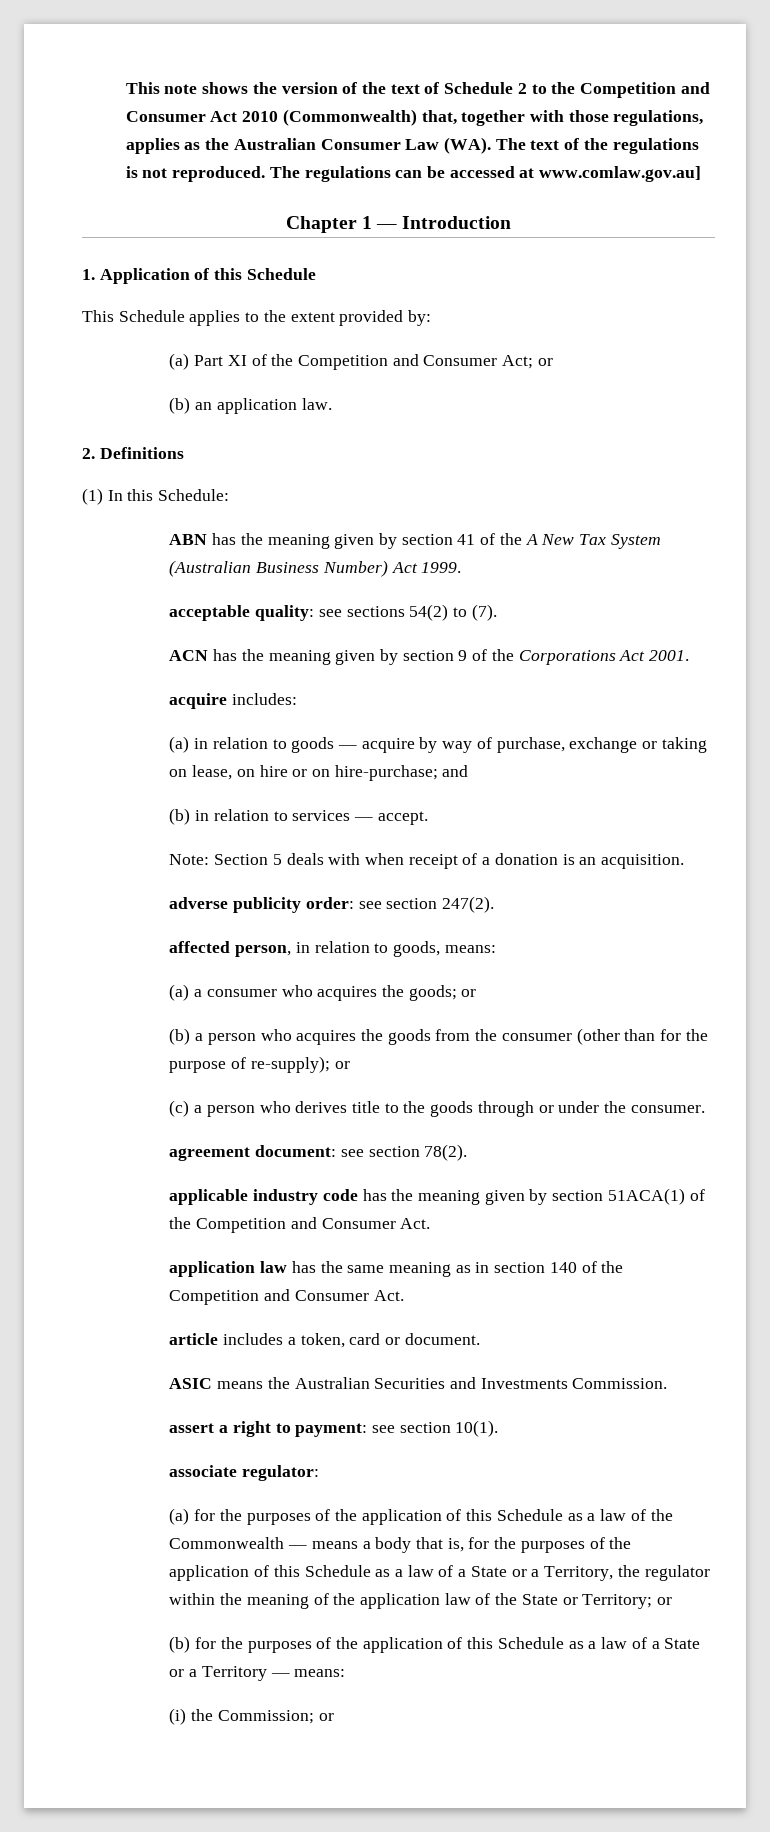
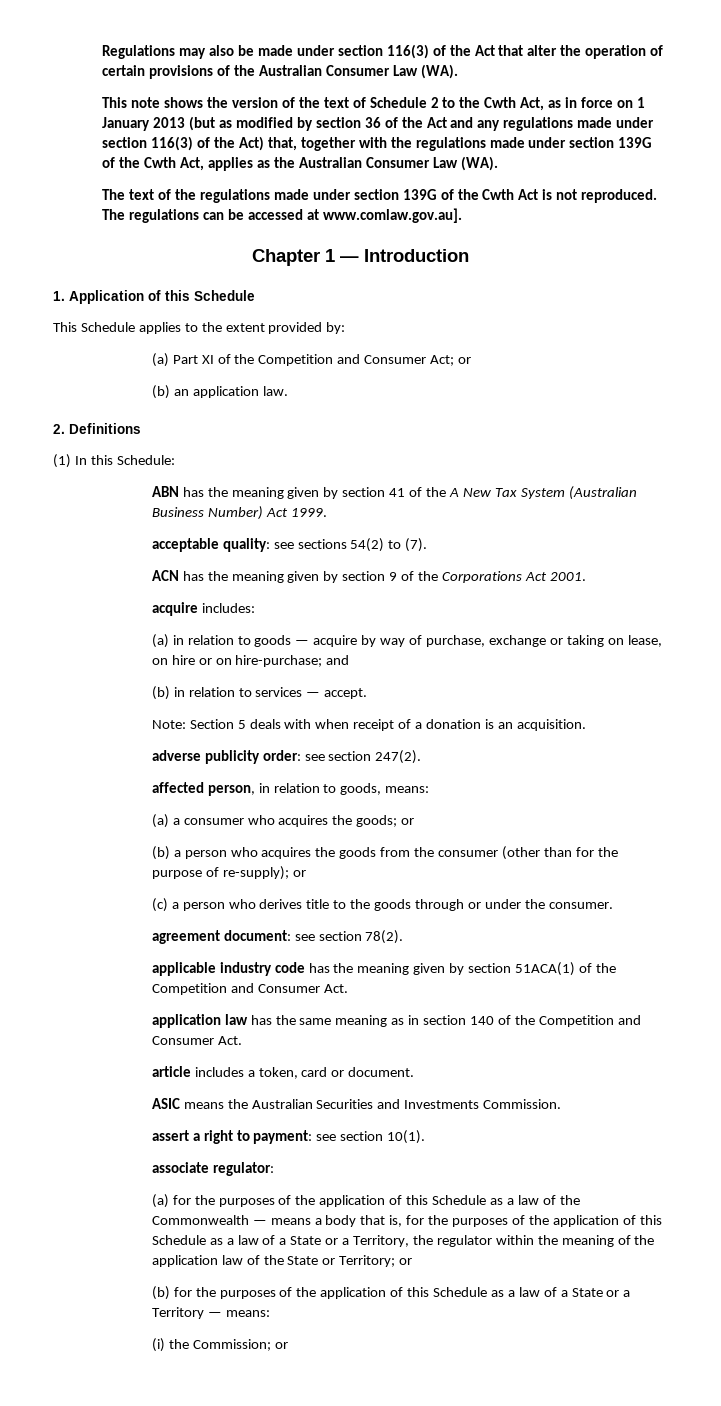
(125, 88) none -> [102,44,664,59] [102,64,458,79] Regulations may also be made under section 116(3) of the Act that alter the operation of certain provisions of the Australian Consumer Law (WA). //
[580,82,710,98] [125,109,704,126] Competition and Consumer Act 2010 (Commonwealth) that, together with those regulations, -> [484,97,645,111] [102,116,655,131] [102,136,653,151] [102,157,205,171] Cwth Act, as in force on 1 January 2013 (but as modified by section 36 of the Act and any regulations made under section 116(3) of the Act) that, together with the regulations made under section 139G of the Cwth Act,
(492, 145) none -> (498, 163) //
(699, 146) none -> [273,189,539,200] made under section 139G of the Cwth Act
[539,166,702,182] www.comlaw.gov.au] -> [322,208,462,223] www.comlaw.gov.au].

